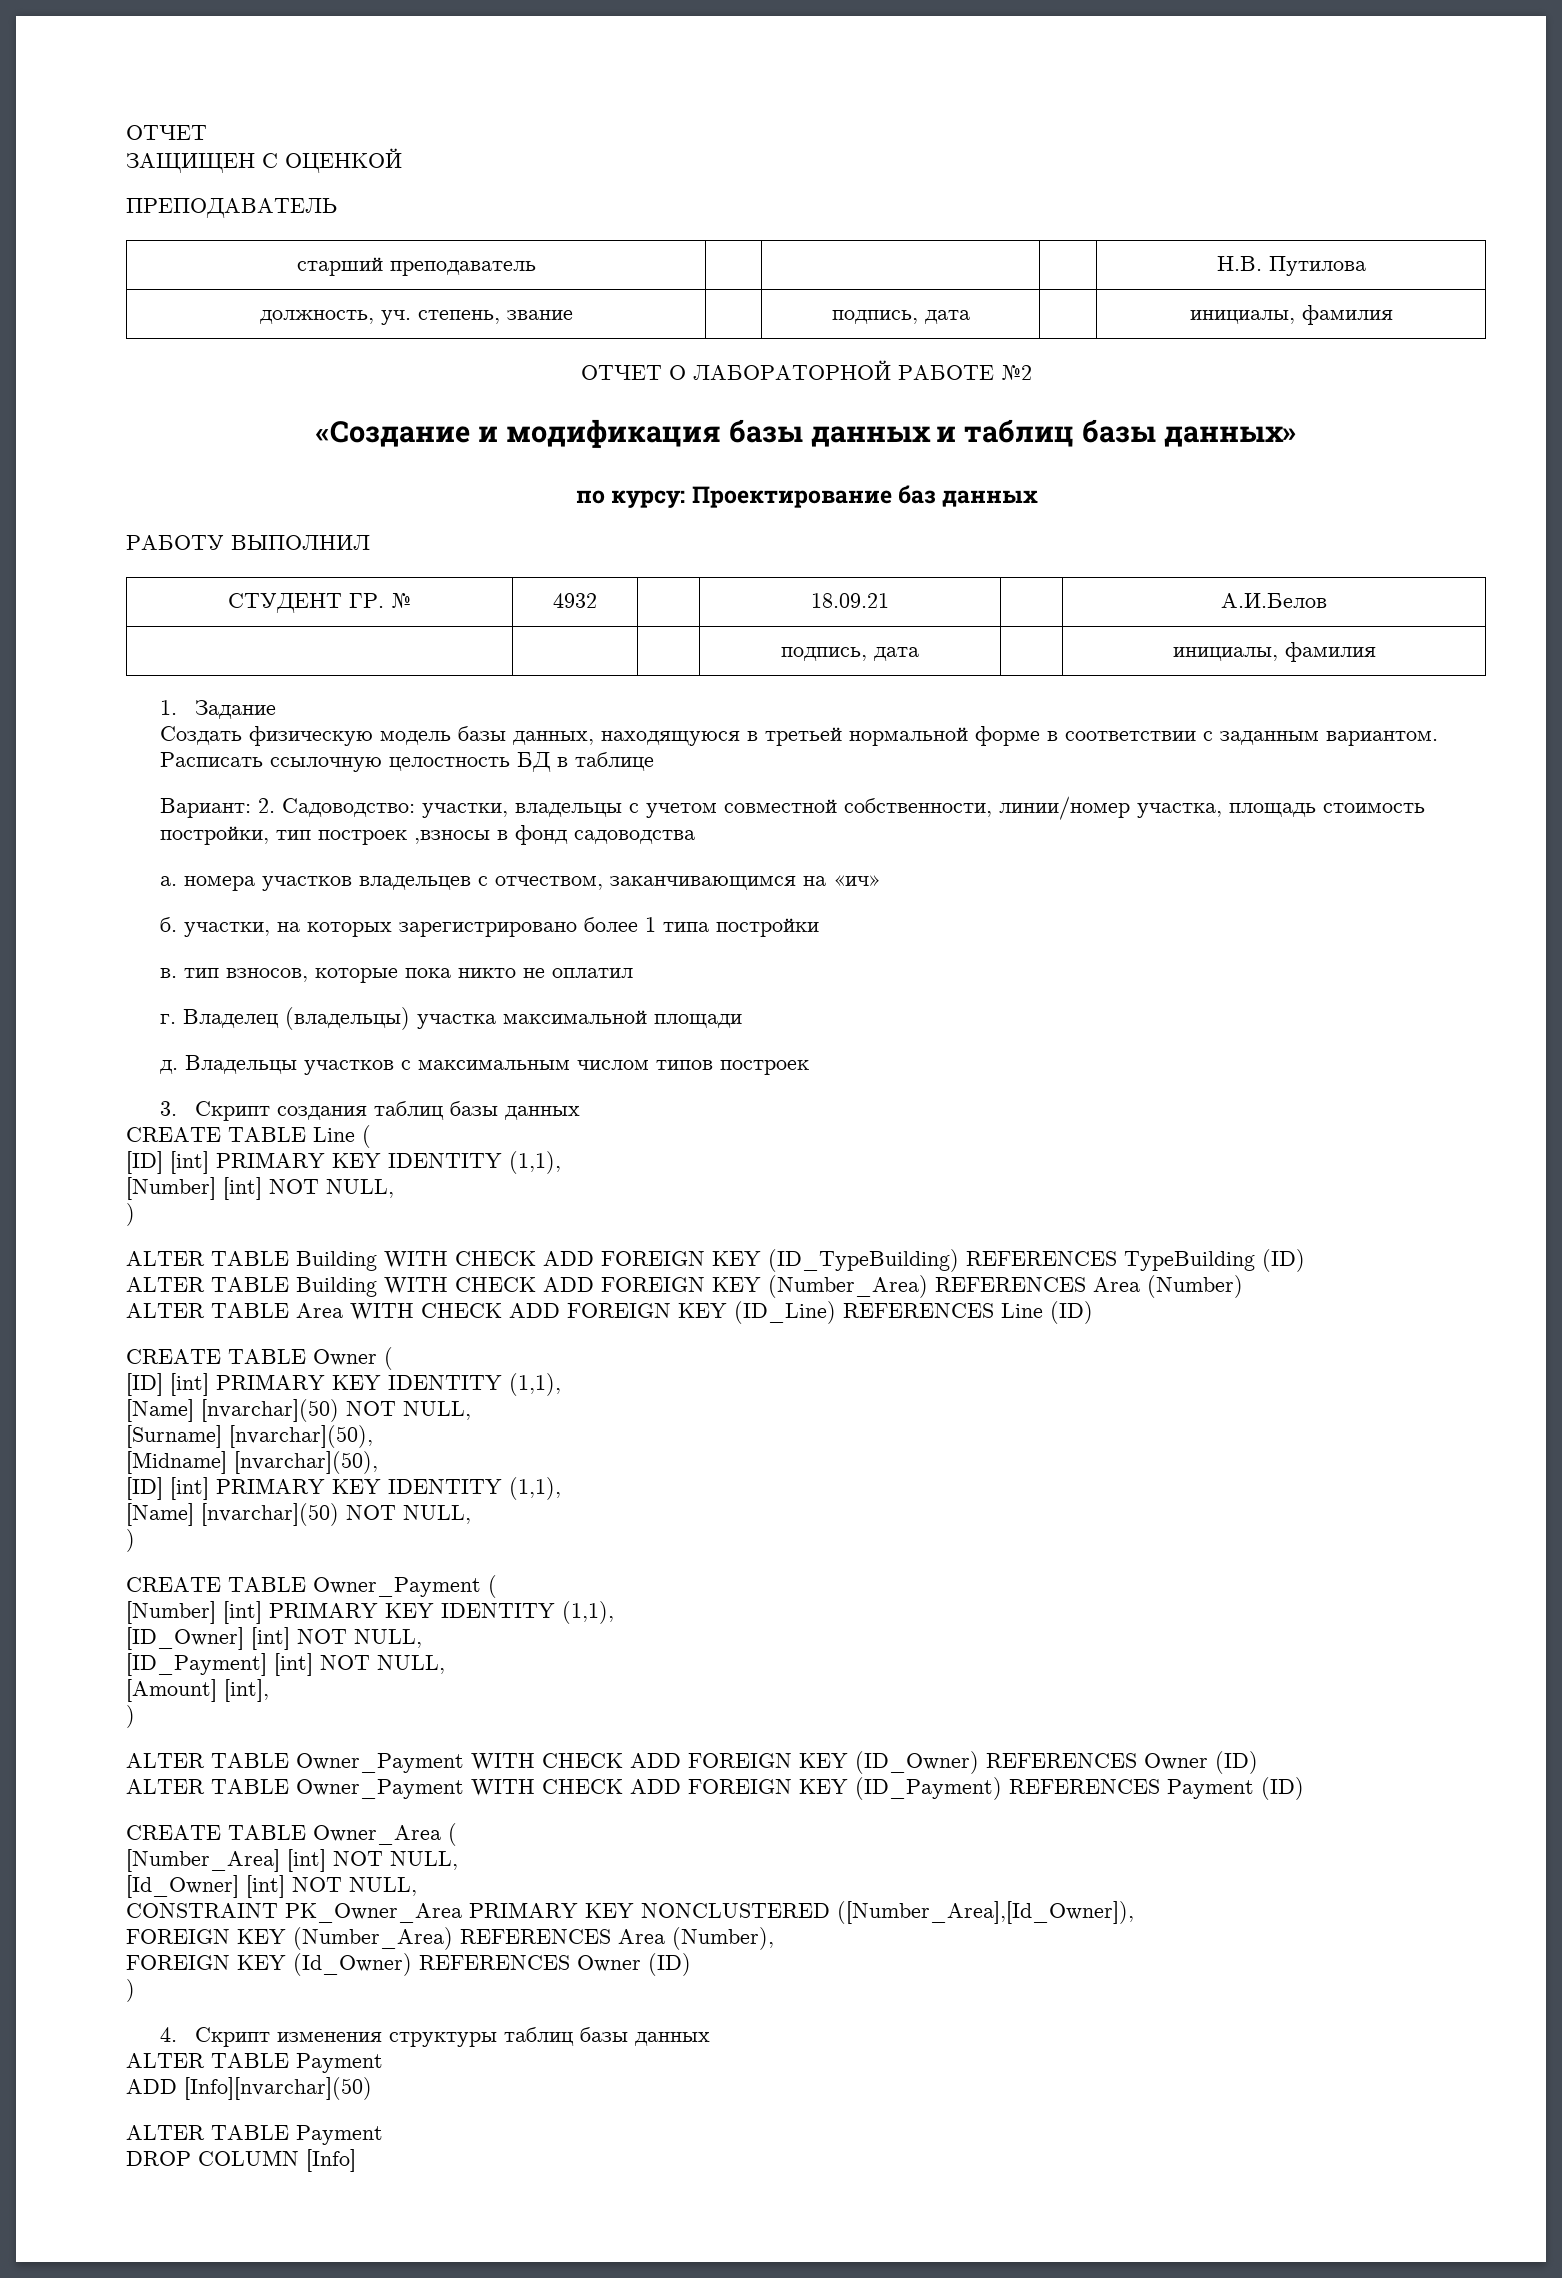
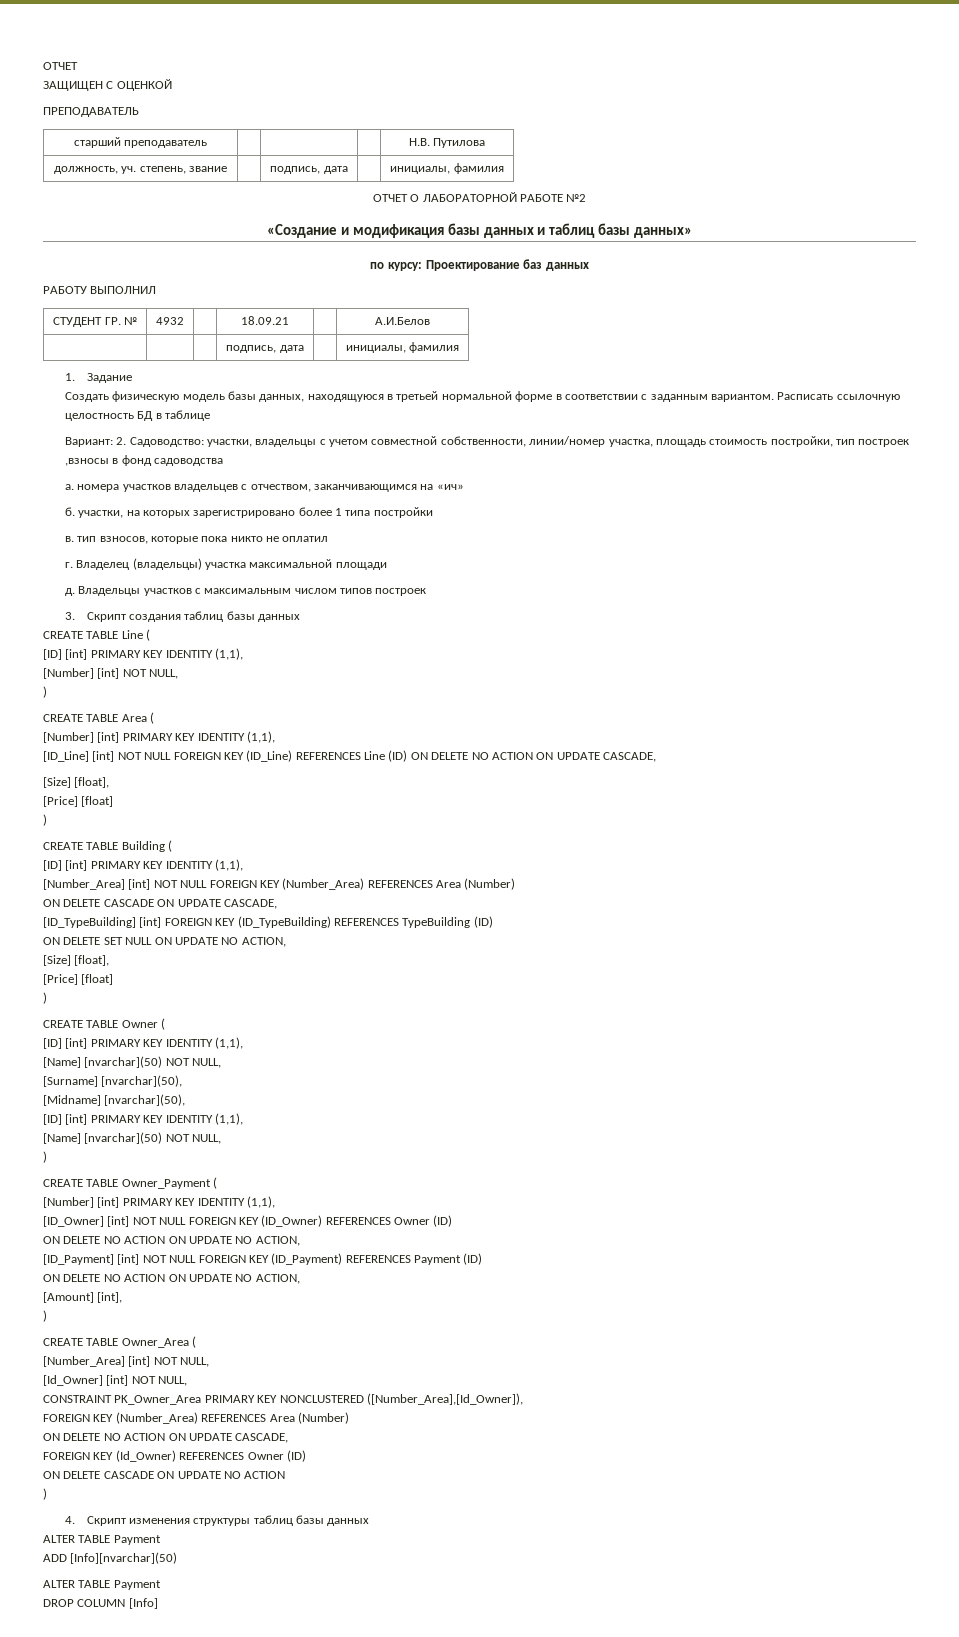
[126,1251,594,1271] ALTER TABLE Building WITH CHECK ADD -> [43,712,155,724] [43,731,275,743] [43,750,656,762] [43,777,110,788] [43,796,114,807] [43,814,47,826] [43,840,173,852] [43,859,243,871] [43,878,516,890] [43,899,277,909] [43,917,162,928] CREATE TABLE Area ( // [Number] [int] PRIMARY KEY IDENTITY (1,1), // [ID_Line] [int] NOT NULL FOREIGN KEY (ID_Line) REFERENCES Line (ID) ON DELETE NO ACTION ON UPDATE CASCADE, // [Size] [float], // [Price] [float] // ) // CREATE TABLE Building ( // [ID] [int] PRIMARY KEY IDENTITY (1,1), // [Number_Area] [int] NOT NULL FOREIGN KEY (Number_Area) REFERENCES Area (Number) // ON DELETE CASCADE ON UPDATE CASCADE, // [ID_TypeBuilding] [int]
[126,1275,1243,1298] [126,1301,1093,1324] ALTER TABLE Building WITH CHECK ADD FOREIGN KEY (Number_Area) REFERENCES Area (Number) // ALTER TABLE Area WITH CHECK ADD FOREIGN KEY (ID_Line) REFERENCES Line (ID) -> [43,937,286,947] [43,955,110,966] [43,974,114,985] [43,992,47,1004] ON DELETE SET NULL ON UPDATE NO ACTION, // [Size] [float], // [Price] [float] // )
[354,1629,422,1648] [126,1653,445,1676] [126,1679,269,1702] [126,1705,135,1728] [126,1753,681,1773] NULL, // [ID_Payment] [int] NOT NULL, // [Amount] [int], // ) // ALTER TABLE Owner_Payment WITH CHECK ADD -> [159,1217,187,1225] NULL
[126,1779,681,1799] ALTER TABLE Owner_Payment WITH CHECK ADD -> [43,1236,300,1246] [43,1254,197,1265] ON DELETE NO ACTION ON UPDATE NO ACTION, // [ID_Payment] [int] NOT NULL
(1304, 1788) none -> [43,1274,300,1284] [43,1292,123,1303] [43,1310,47,1322] // ON DELETE NO ACTION ON UPDATE NO ACTION, // [Amount] [int], // )
[672,1927,774,1950] (Number), -> [297,1412,349,1424] [43,1433,289,1443] (Number) // ON DELETE NO ACTION ON UPDATE CASCADE,
(691, 1964) none -> [43,1471,286,1479] // ON DELETE CASCADE ON UPDATE NO ACTION

